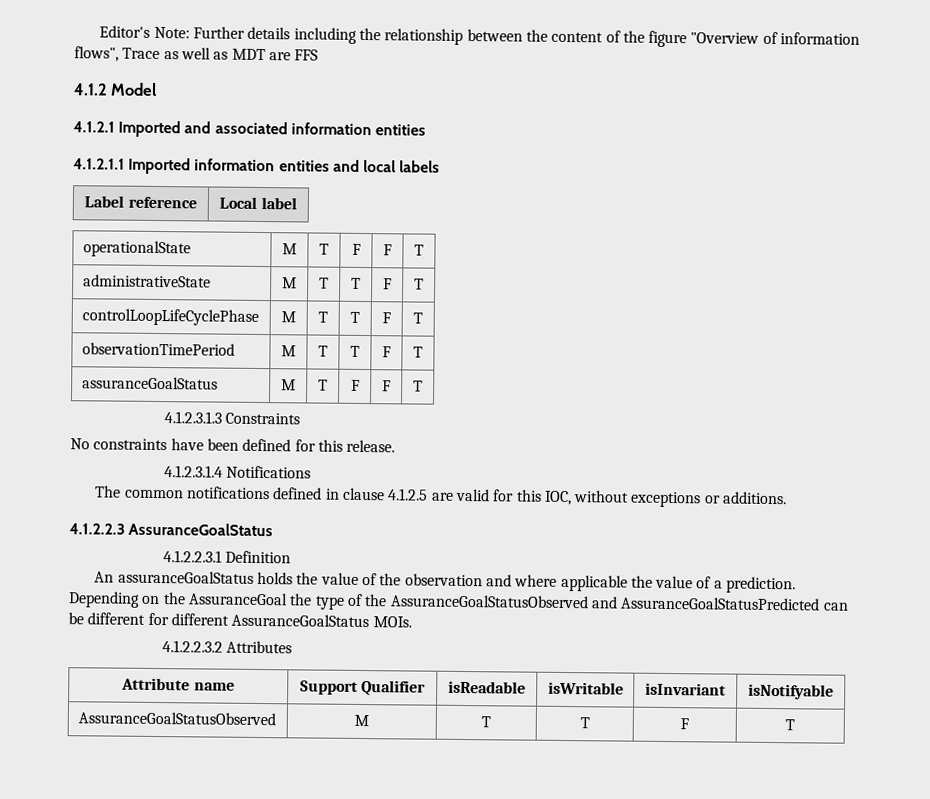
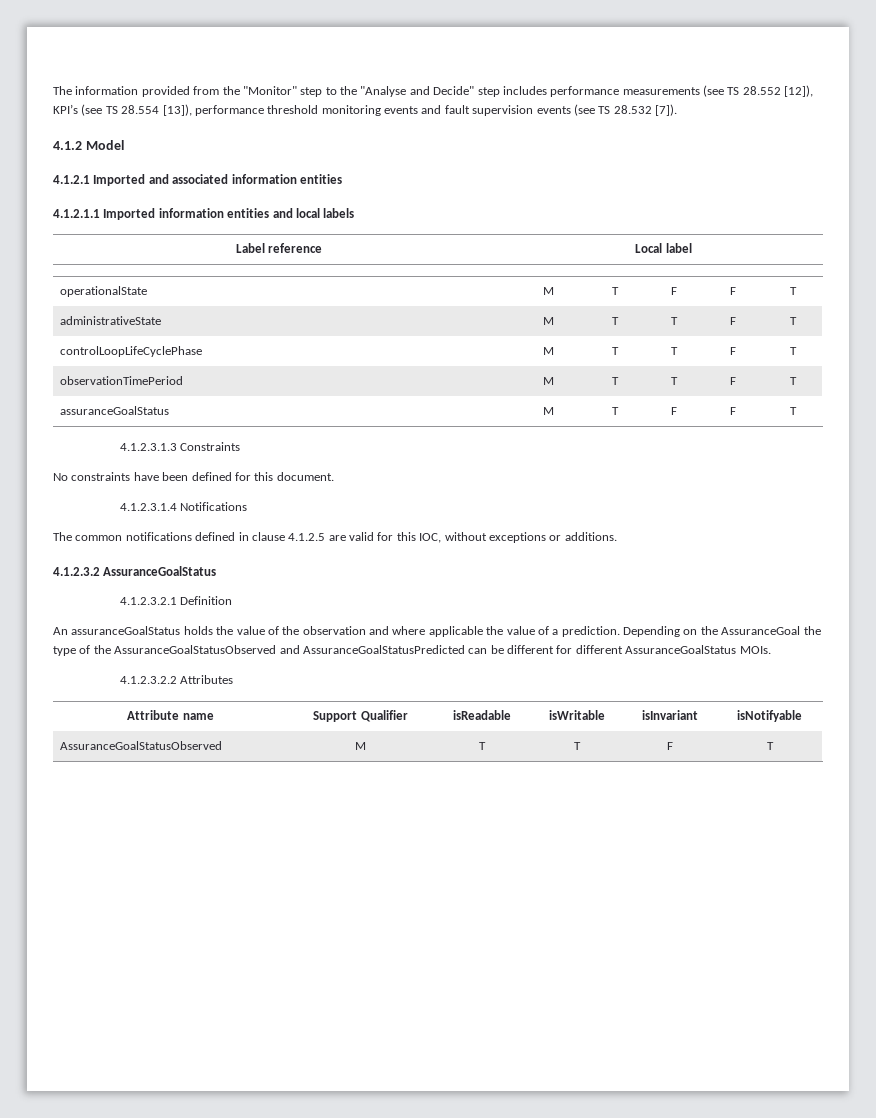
[99,25,861,48] [74,46,319,62] Editor's Note: Further details including the relationship between the content of the figure "Overview of information flows", Trace as well as MDT are FFS -> [53,85,814,97] [53,104,677,116] The information provided from the "Monitor" step to the "Analyse and Decide" step includes performance measurements (see TS 28.552 [12]), KPI’s (see TS 28.554 [13]), performance threshold monitoring events and fault supervision events (see TS 28.532 [7]).
[346,439,396,453] release. -> [276,472,334,481] document.
[69,523,125,535] 4.1.2.2.3 -> [53,567,100,576] 4.1.2.3.2
[162,550,222,563] 4.1.2.2.3.1 -> [120,597,178,605] 4.1.2.3.2.1
[161,640,223,653] 4.1.2.2.3.2 -> [120,676,178,684] 4.1.2.3.2.2

